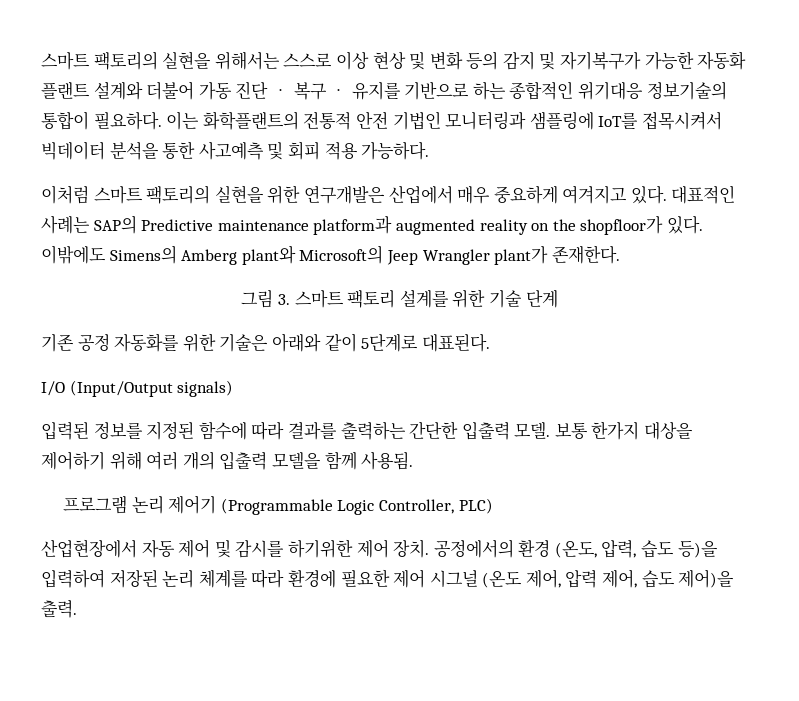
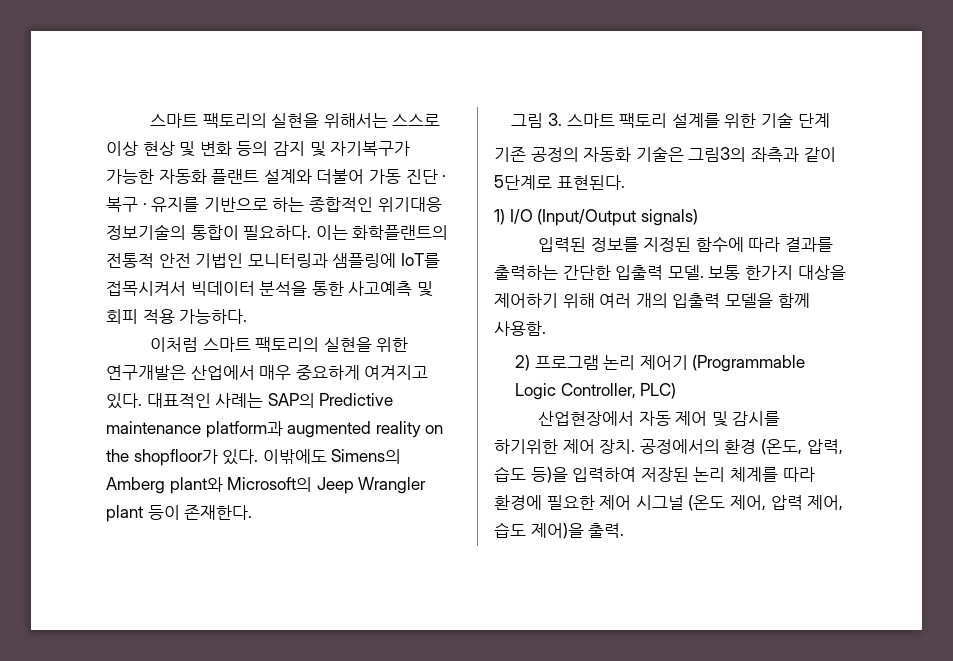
[494,246,549,265] plant가 -> [106,505,180,522] plant 등이
[77,333,490,352] 공정 자동화를 위한 기술은 아래와 같이 5단계로 대표된다. // -> [530,146,836,162] [494,175,625,190] [494,209,505,225] 공정의 자동화 기술은 그림3의 좌측과 같이 5단계로 표현된다. // 1)
[361,451,414,470] 사용됨. // -> [494,321,546,336] [515,355,531,371] 사용함. // 2)

